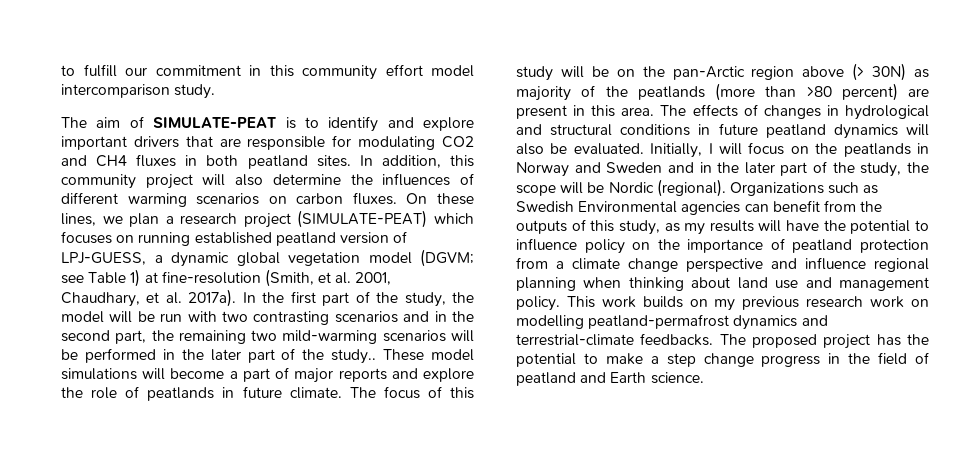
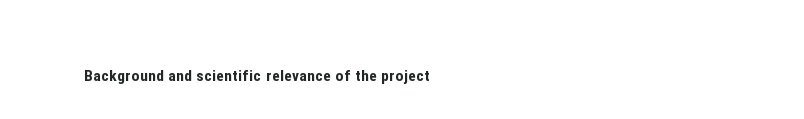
[61,64,474,80] [61,84,216,99] [61,116,474,132] [61,135,474,150] [61,154,474,169] [61,173,475,189] [61,192,474,207] [61,210,474,228] [61,231,408,246] [61,249,474,267] [61,269,392,287] [61,289,474,307] [61,311,474,325] [61,330,474,344] [61,348,474,364] [61,367,475,383] [61,386,475,401] [516,63,929,81] [516,83,929,101] [516,104,929,120] [516,123,929,139] [516,142,929,158] [516,161,929,177] [516,179,879,197] [516,200,883,215] [516,219,929,235] [516,238,929,254] [516,257,929,272] [516,277,929,291] [516,296,929,311] [516,314,828,330] [516,333,929,349] [516,352,929,367] [516,372,704,386] to fulfill our commitment in this community effort model intercomparison study. // The aim of SIMULATE-PEAT is to identify and explore important drivers that are responsible for modulating CO2 and CH4 fluxes in both peatland sites. In addition, this community project will also determine the influences of different warming scenarios on carbon fluxes. On these lines, we plan a research project (SIMULATE-PEAT) which focuses on running established peatland version of LPJ-GUESS, a dynamic global vegetation model (DGVM; see Table 1) at fine-resolution (Smith, et al. 2001, Chaudhary, et al. 2017a). In the first part of the study, the model will be run with two contrasting scenarios and in the second part, the remaining two mild-warming scenarios will be performed in the later part of the study.. These model simulations will become a part of major reports and explore the role of peatlands in future climate. The focus of this study will be on the pan-Arctic region above (> 30N) as majority of the peatlands (more than >80 percent) are present in this area. The effects of changes in hydrological and structural conditions in future peatland dynamics will also be evaluated. Initially, I will focus on the peatlands in Norway and Sweden and in the later part of the study, the scope will be Nordic (regional). Organizations such as Swedish Environmental agencies can benefit from the outputs of this study, as my results will have the potential to influence policy on the importance of peatland protection from a climate change perspective and influence regional planning when thinking about land use and management policy. This work builds on my previous research work on modelling peatland-permafrost dynamics and terrestrial-climate feedbacks. The proposed project has the potential to make a step change progress in the field of peatland and Earth science. -> [84,70,431,84] Background and scientific relevance of the project

